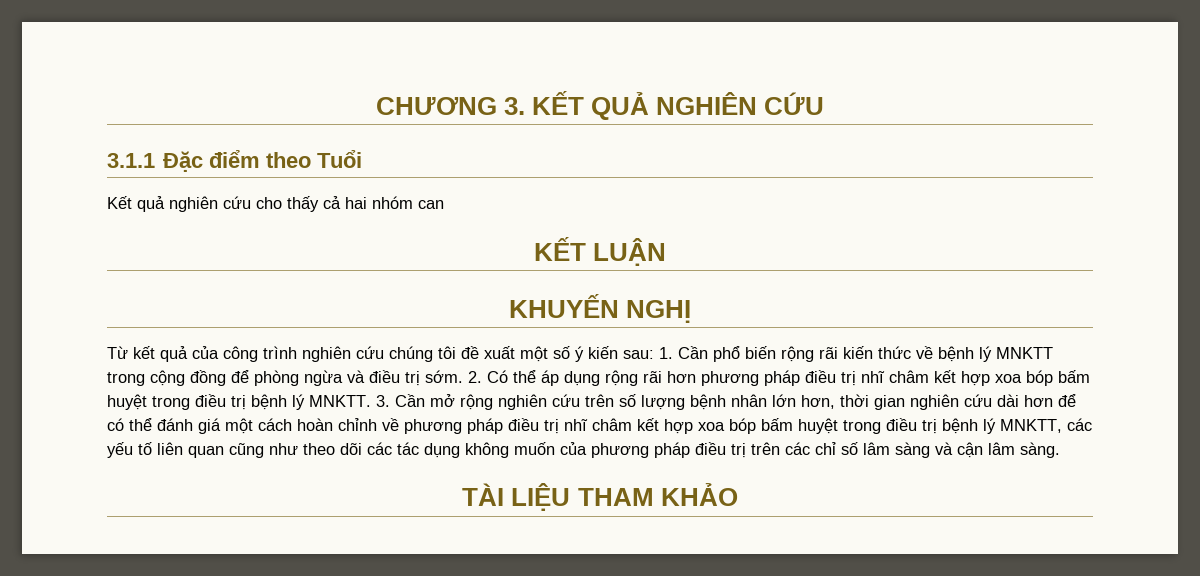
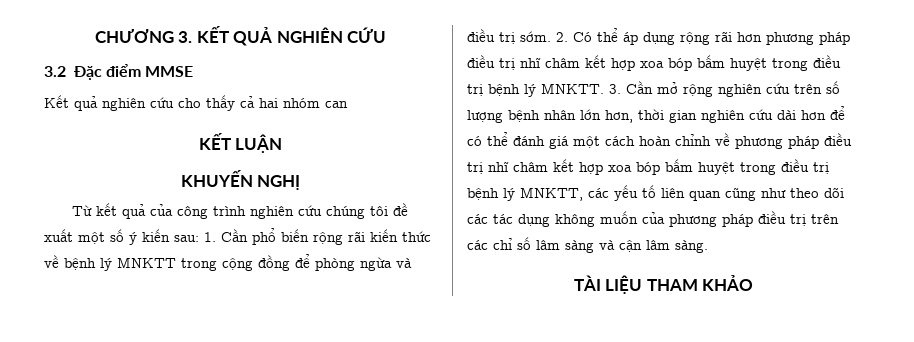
[107,153,155,168] 3.1.1 -> [44,66,66,77] 3.2
[266,150,363,168] theo Tuổi -> [145,66,194,77] MMSE

